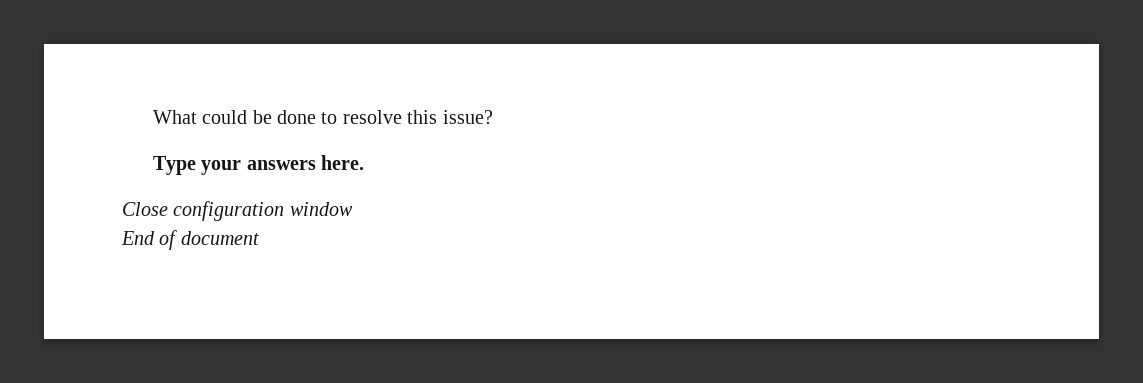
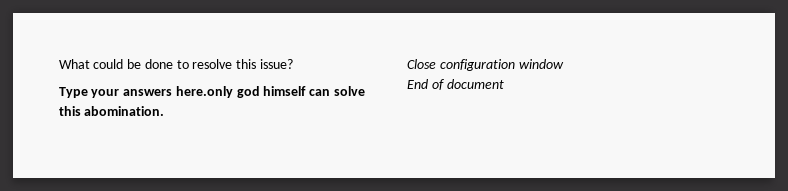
[320,155,364,170] here. -> [175,86,365,98] [58,106,165,116] here.only god himself can solve this abomination.

